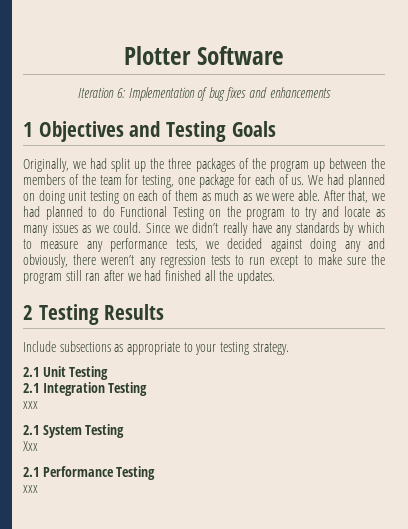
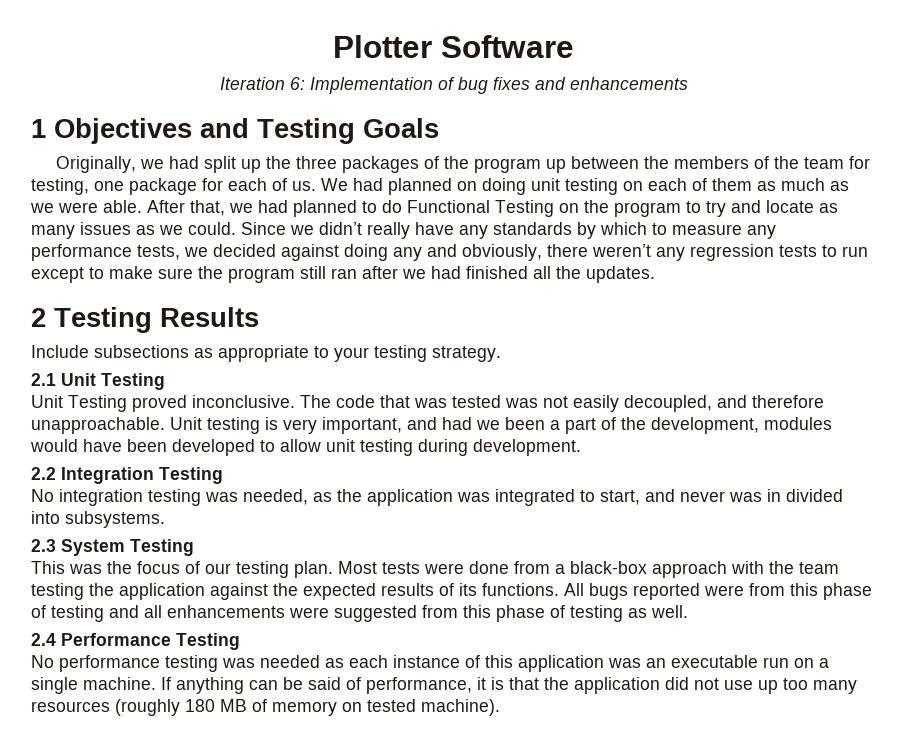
[23,382,148,396] [23,401,38,409] [23,424,125,438] [23,441,38,451] [23,466,156,480] [23,485,38,493] 2.1 Integration Testing // xxx // 2.1 System Testing // Xxx // 2.1 Performance Testing // xxx -> [31,395,824,412] [31,417,832,434] [30,439,581,456] [31,467,223,484] [31,489,843,506] [31,511,165,528] [31,539,194,556] [31,561,839,578] [31,583,872,600] [31,605,688,622] [31,633,240,650] [31,655,829,672] [31,677,857,694] [31,699,500,716] Unit Testing proved inconclusive. The code that was tested was not easily decoupled, and therefore unapproachable. Unit testing is very important, and had we been a part of the development, modules would have been developed to allow unit testing during development. // 2.2 Integration Testing // No integration testing was needed, as the application was integrated to start, and never was in divided into subsystems. // 2.3 System Testing // This was the focus of our testing plan. Most tests were done from a black-box approach with the team testing the application against the expected results of its functions. All bugs reported were from this phase of testing and all enhancements were suggested from this phase of testing as well. // 2.4 Performance Testing // No performance testing was needed as each instance of this application was an executable run on a single machine. If anything can be said of performance, it is that the application did not use up too many resources (roughly 180 MB of memory on tested machine).

